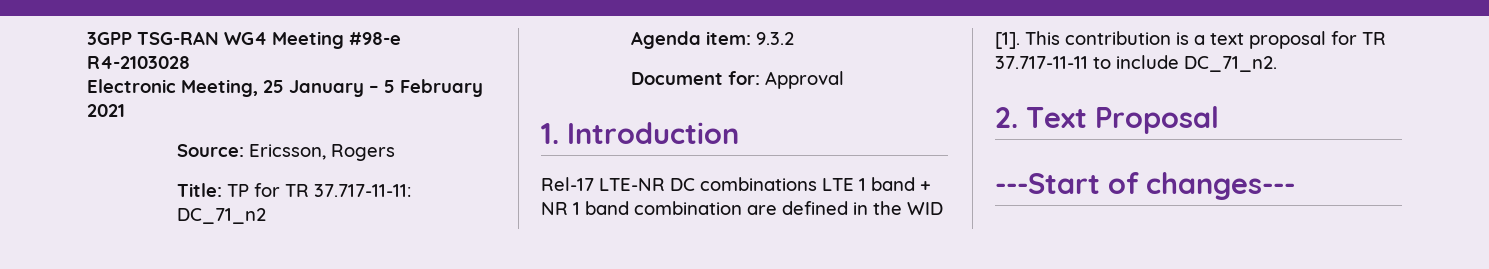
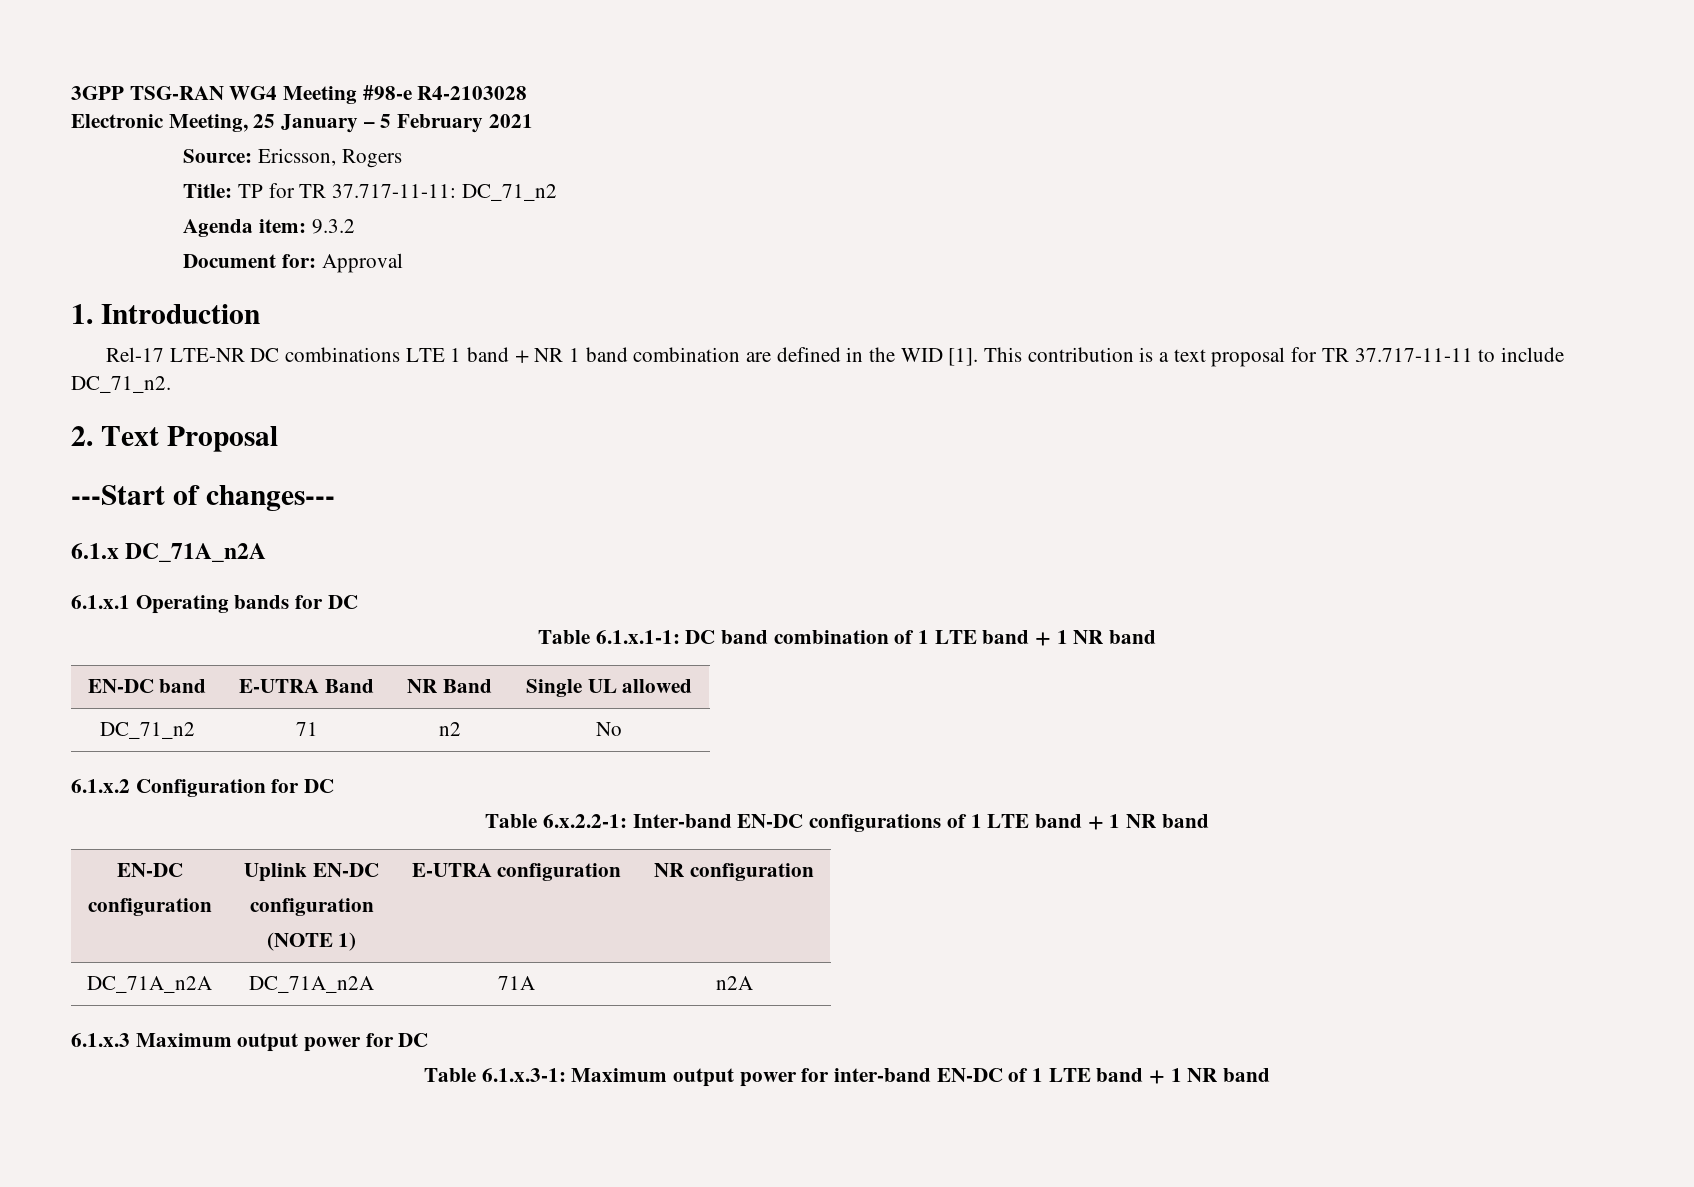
(1295, 186) none -> [71,543,267,562] [71,595,358,614] [537,630,1157,646] [87,679,207,693] [239,679,374,693] [407,679,492,693] [525,679,693,697] [99,722,195,739] [295,722,318,736] [438,722,461,736] [596,722,622,736] [71,779,335,797] [485,814,1209,832] [116,863,183,877] [87,898,212,916] [244,863,379,882] [249,898,374,916] [266,932,357,951] [411,863,622,881] [654,863,814,881] [87,976,212,993] [249,976,374,993] [498,976,535,990] [715,976,753,990] [71,1033,429,1052] [423,1068,1271,1087] // 6.1.x DC_71A_n2A // 6.1.x.1 Operating bands for DC // Table 6.1.x.1-1: DC band combination of 1 LTE band + 1 NR band // EN-DC band | E-UTRA Band | NR Band | Single UL allowed // DC_71_n2 | 71 | n2 | No // 6.1.x.2 Configuration for DC // Table 6.x.2.2-1: Inter-band EN-DC configurations of 1 LTE band + 1 NR band // EN-DC // configuration | Uplink EN-DC // configuration // (NOTE 1) | E-UTRA configuration | NR configuration // DC_71A_n2A | DC_71A_n2A | 71A | n2A // 6.1.x.3 Maximum output power for DC // Table 6.1.x.3-1: Maximum output power for inter-band EN-DC of 1 LTE band + 1 NR band

